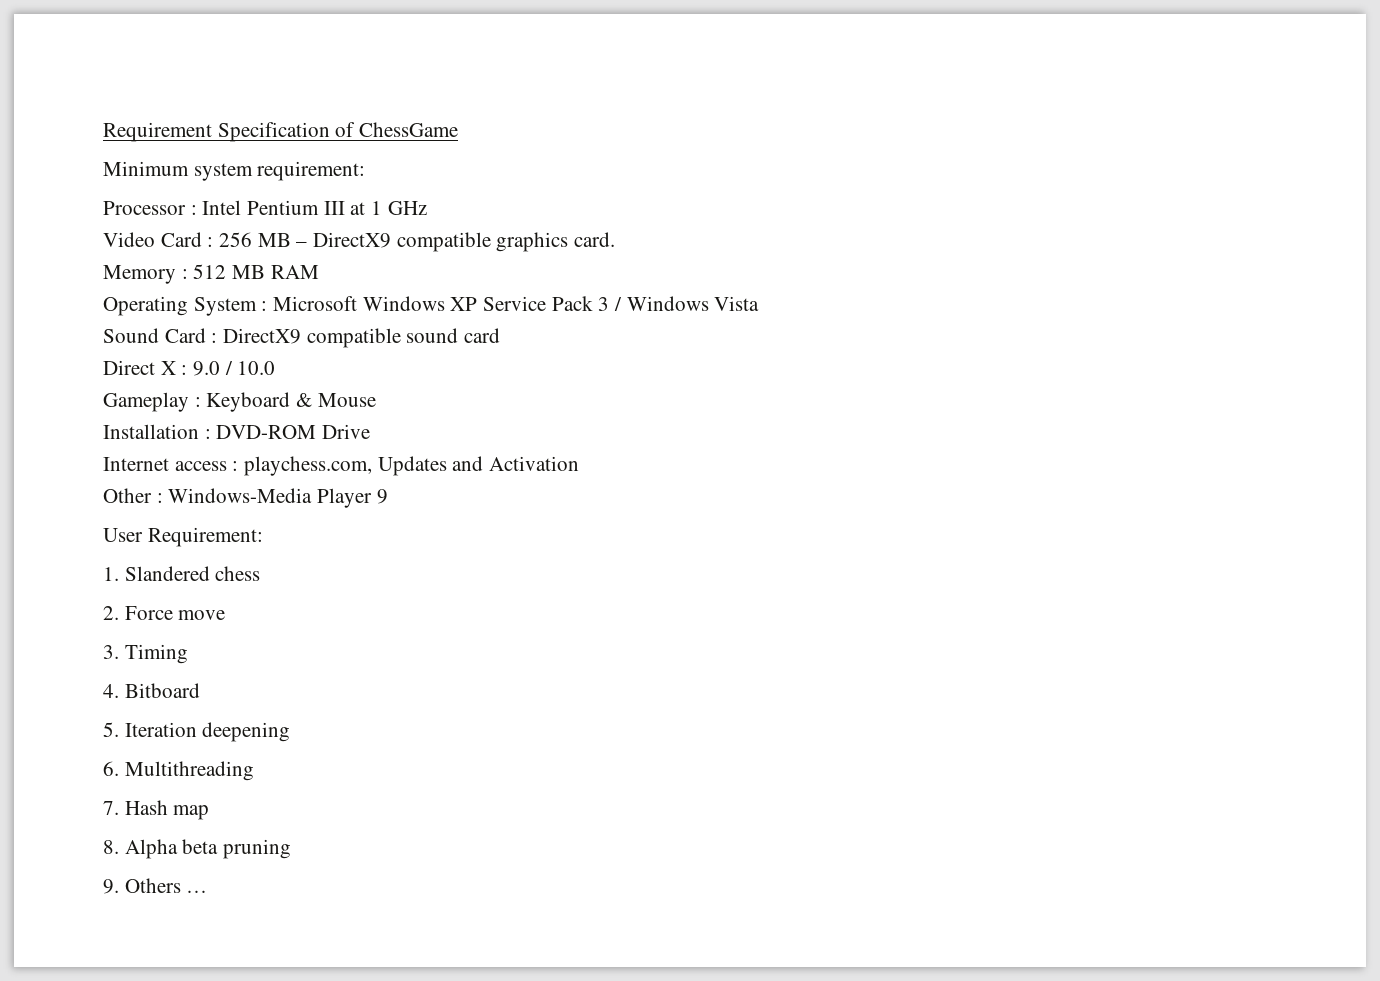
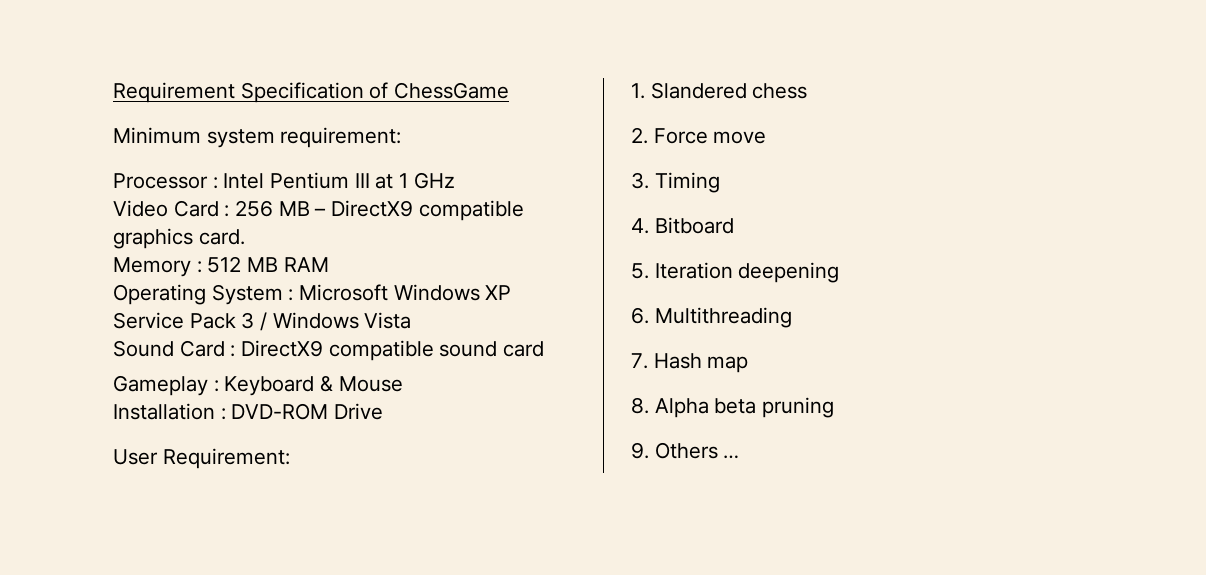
[103,360,276,376] // Direct X : 9.0 / 10.0 -> (545, 349) none
[103,456,580,476] [103,488,388,508] // Internet access : playchess.com, Updates and Activation // Other : Windows-Media Player 9 -> (384, 411) none

